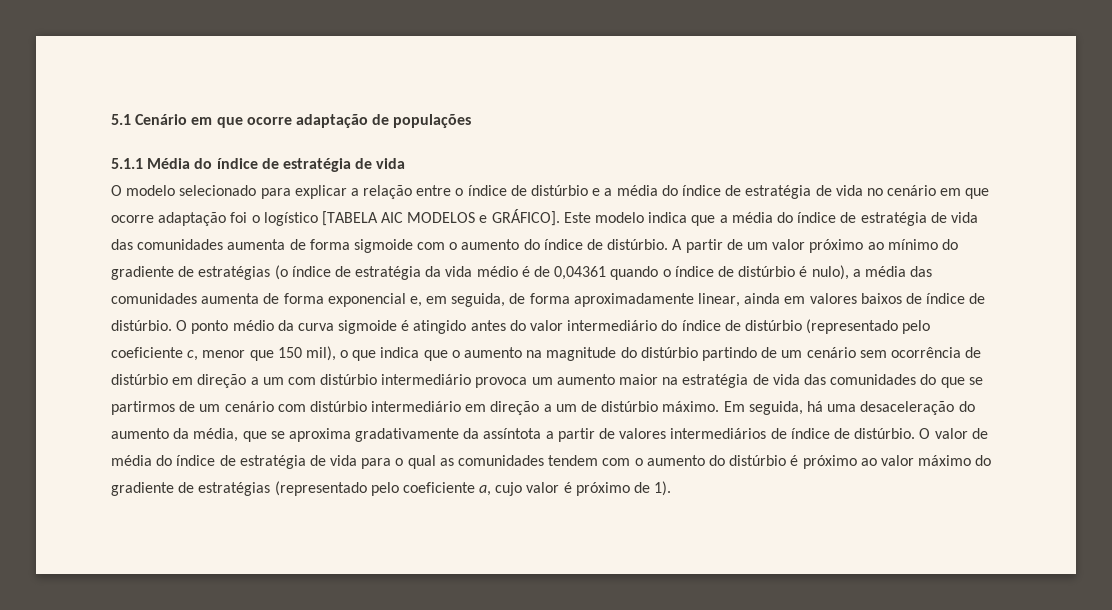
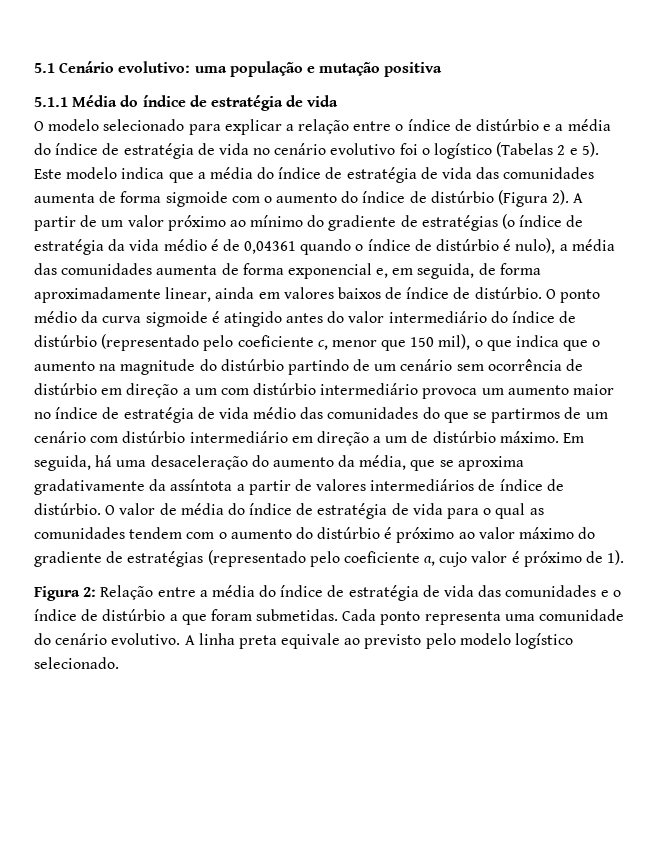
[191,114,472,128] em que ocorre adaptação de populações -> [118,61,443,77] evolutivo: uma população e mutação positiva
[940,188,990,199] [111,209,560,226] em que ocorre adaptação foi o logístico [TABELA AIC MODELOS e GRÁFICO]. -> [330,142,599,159] evolutivo foi o logístico (Tabelas 2 e 5).
[607,239,669,250] distúrbio. -> [430,190,570,207] distúrbio (Figura 2).
[662,374,800,388] na estratégia de vida -> [34,407,297,423] no índice de estratégia de vida médio
(672, 488) none -> [34,585,621,601] [34,609,625,625] [34,633,574,649] [34,657,119,669] // Figura 2: Relação entre a média do índice de estratégia de vida das comunidades e o índice de distúrbio a que foram submetidas. Cada ponto representa uma comunidade do cenário evolutivo. A linha preta equivale ao previsto pelo modelo logístico selecionado.

